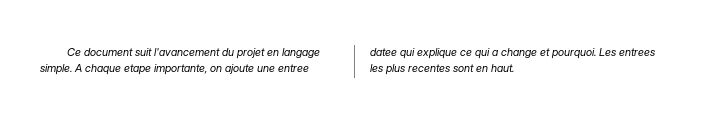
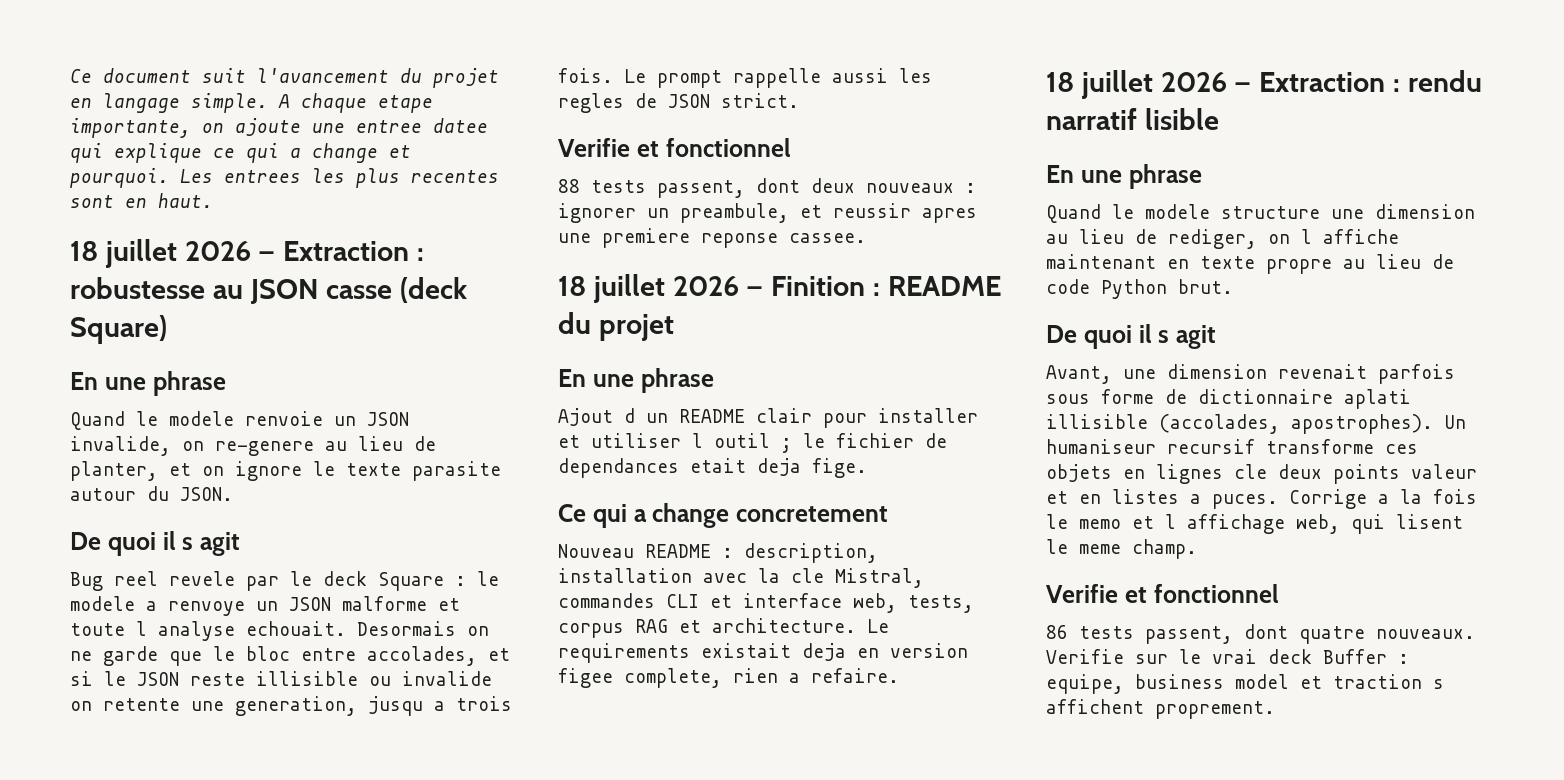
(514, 68) none -> [70,239,425,268] [70,277,468,304] [70,315,167,344] [70,371,226,396] [70,411,409,430] [70,436,436,456] [70,461,501,481] [70,486,233,501] [70,531,240,556] [70,571,499,591] [70,596,460,616] [70,621,489,641] [70,646,510,666] [70,671,492,686] [70,696,512,716] [558,68,932,88] [558,93,799,113] [558,138,791,157] [558,178,976,198] [558,203,977,223] [558,228,866,248] [558,274,1001,303] [558,312,674,341] [558,368,714,393] [558,408,978,428] [558,433,947,453] [558,458,867,478] [558,503,888,528] [558,543,878,563] [558,568,924,588] [558,593,974,613] [558,618,889,638] [558,643,968,663] [558,668,899,688] [1046,70,1482,99] [1046,108,1219,130] [1046,164,1202,189] [1046,204,1475,223] [1046,229,1399,249] [1046,254,1454,274] [1046,279,1233,299] [1046,324,1216,349] [1046,364,1455,384] [1046,389,1411,409] [1046,414,1466,434] [1046,439,1418,454] [1046,464,1477,484] [1046,489,1477,509] [1046,514,1463,534] [1046,539,1197,559] [1046,584,1279,603] [1046,624,1475,644] [1046,649,1409,664] [1046,674,1444,694] [1046,699,1275,719] // 18 juillet 2026 — Extraction : robustesse au JSON casse (deck Square) // En une phrase // Quand le modele renvoie un JSON invalide, on re-genere au lieu de planter, et on ignore le texte parasite autour du JSON. // De quoi il s agit // Bug reel revele par le deck Square : le modele a renvoye un JSON malforme et toute l analyse echouait. Desormais on ne garde que le bloc entre accolades, et si le JSON reste illisible ou invalide on retente une generation, jusqu a trois fois. Le prompt rappelle aussi les regles de JSON strict. // Verifie et fonctionnel // 88 tests passent, dont deux nouveaux : ignorer un preambule, et reussir apres une premiere reponse cassee. // 18 juillet 2026 — Finition : README du projet // En une phrase // Ajout d un README clair pour installer et utiliser l outil ; le fichier de dependances etait deja fige. // Ce qui a change concretement // Nouveau README : description, installation avec la cle Mistral, commandes CLI et interface web, tests, corpus RAG et architecture. Le requirements existait deja en version figee complete, rien a refaire. // 18 juillet 2026 — Extraction : rendu narratif lisible // En une phrase // Quand le modele structure une dimension au lieu de rediger, on l affiche maintenant en texte propre au lieu de code Python brut. // De quoi il s agit // Avant, une dimension revenait parfois sous forme de dictionnaire aplati illisible (accolades, apostrophes). Un humaniseur recursif transforme ces objets en lignes cle deux points valeur et en listes a puces. Corrige a la fois le memo et l affichage web, qui lisent le meme champ. // Verifie et fonctionnel // 86 tests passent, dont quatre nouveaux. Verifie sur le vrai deck Buffer : equipe, business model et traction s affichent proprement.

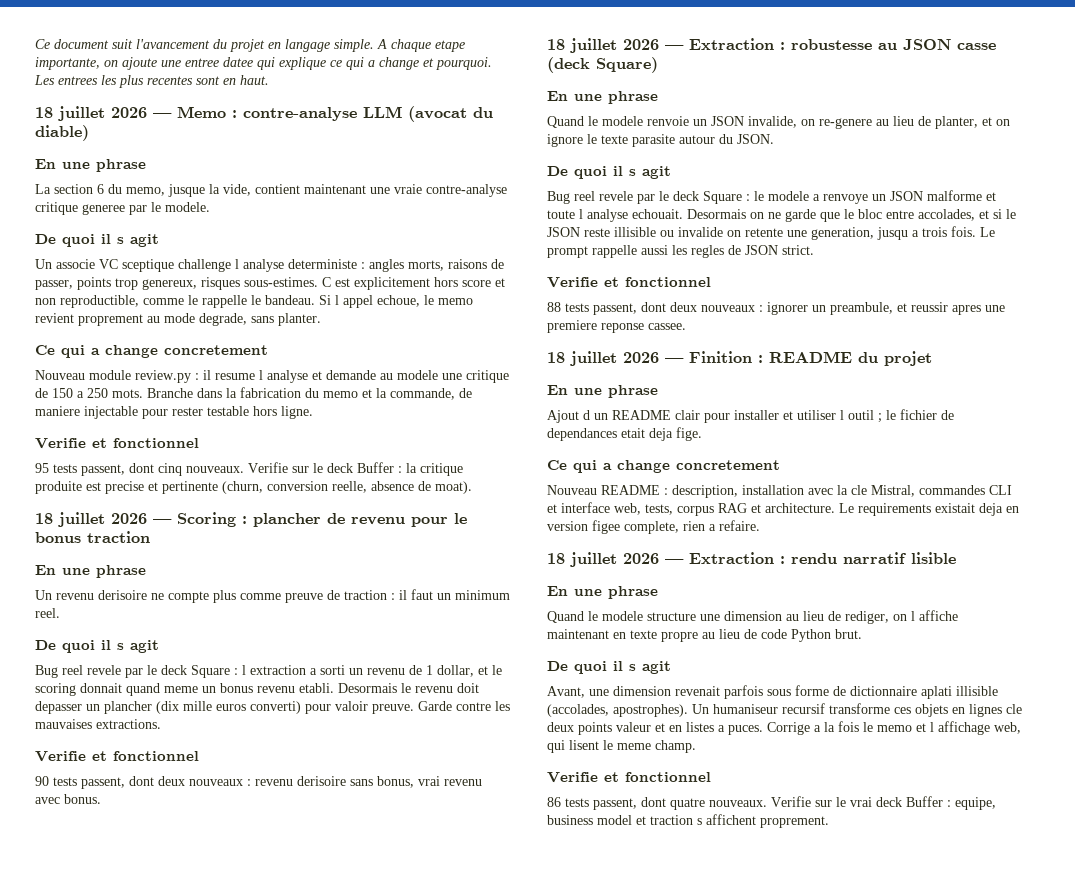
(213, 200) none -> [35,106,493,122] [35,125,89,141] [35,159,146,172] [35,184,507,197] [35,202,210,215] [35,234,159,247] [35,259,504,272] [35,277,505,290] [35,295,473,308] [35,313,321,326] [35,345,268,358] [35,370,509,383] [35,387,472,400] [35,406,313,419] [35,438,199,449] [35,462,463,476] [35,481,472,494] [35,512,467,527] [35,531,150,543] [35,565,146,578] [35,589,510,603] [35,608,60,618] [35,640,159,653] [35,665,502,678] [35,683,479,696] [35,701,510,714] [35,719,161,729] [35,751,199,762] [35,776,482,789] [35,794,101,804] // 18 juillet 2026 — Memo : contre-analyse LLM (avocat du diable) // En une phrase // La section 6 du memo, jusque la vide, contient maintenant une vraie contre-analyse critique generee par le modele. // De quoi il s agit // Un associe VC sceptique challenge l analyse deterministe : angles morts, raisons de passer, points trop genereux, risques sous-estimes. C est explicitement hors score et non reproductible, comme le rappelle le bandeau. Si l appel echoue, le memo revient proprement au mode degrade, sans planter. // Ce qui a change concretement // Nouveau module review.py : il resume l analyse et demande au modele une critique de 150 a 250 mots. Branche dans la fabrication du memo et la commande, de maniere injectable pour rester testable hors ligne. // Verifie et fonctionnel // 95 tests passent, dont cinq nouveaux. Verifie sur le deck Buffer : la critique produite est precise et pertinente (churn, conversion reelle, absence de moat). // 18 juillet 2026 — Scoring : plancher de revenu pour le bonus traction // En une phrase // Un revenu derisoire ne compte plus comme preuve de traction : il faut un minimum reel. // De quoi il s agit // Bug reel revele par le deck Square : l extraction a sorti un revenu de 1 dollar, et le scoring donnait quand meme un bonus revenu etabli. Desormais le revenu doit depasser un plancher (dix mille euros converti) pour valoir preuve. Garde contre les mauvaises extractions. // Verifie et fonctionnel // 90 tests passent, dont deux nouveaux : revenu derisoire sans bonus, vrai revenu avec bonus.

